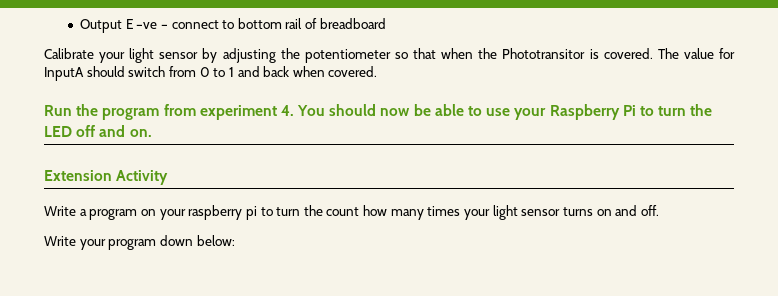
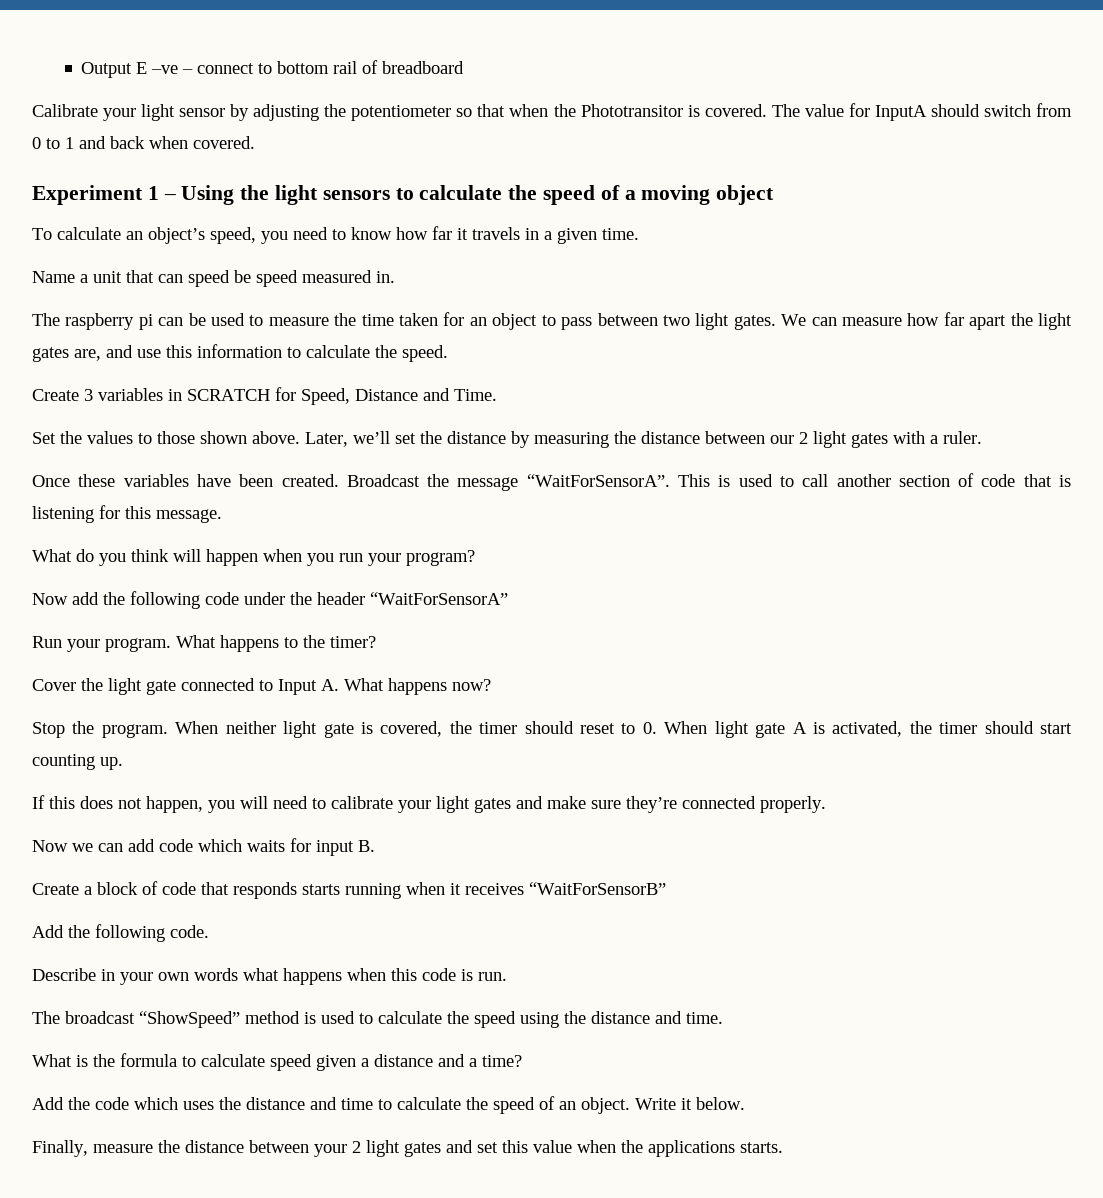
[44,104,713,120] [44,125,152,137] [44,170,169,185] [44,205,659,220] [44,235,235,250] Run the program from experiment 4. You should now be able to use your Raspberry Pi to turn the LED off and on. // Extension Activity // Write a program on your raspberry pi to turn the count how many times your light sensor turns on and off. // Write your program down below: -> [32,185,775,205] [32,226,639,244] [32,270,395,287] [32,312,1072,330] [32,344,448,362] [32,387,497,405] [32,431,982,448] [32,473,1071,491] [32,505,222,523] [32,549,475,566] [32,591,508,609] [32,635,376,652] [32,678,491,695] [32,721,1072,738] [32,754,123,770] [32,795,826,813] [32,838,375,856] [32,881,666,899] [32,924,209,942] [32,968,507,985] [32,1011,723,1028] [32,1053,522,1071] [32,1096,745,1114] [32,1140,783,1157] Experiment 1 – Using the light sensors to calculate the speed of a moving object // To calculate an object’s speed, you need to know how far it travels in a given time. // Name a unit that can speed be speed measured in. // The raspberry pi can be used to measure the time taken for an object to pass between two light gates. We can measure how far apart the light gates are, and use this information to calculate the speed. // Create 3 variables in SCRATCH for Speed, Distance and Time. // Set the values to those shown above. Later, we’ll set the distance by measuring the distance between our 2 light gates with a ruler. // Once these variables have been created. Broadcast the message “WaitForSensorA”. This is used to call another section of code that is listening for this message. // What do you think will happen when you run your program? // Now add the following code under the header “WaitForSensorA” // Run your program. What happens to the timer? // Cover the light gate connected to Input A. What happens now? // Stop the program. When neither light gate is covered, the timer should reset to 0. When light gate A is activated, the timer should start counting up. // If this does not happen, you will need to calibrate your light gates and make sure they’re connected properly. // Now we can add code which waits for input B. // Create a block of code that responds starts running when it receives “WaitForSensorB” // Add the following code. // Describe in your own words what happens when this code is run. // The broadcast “ShowSpeed” method is used to calculate the speed using the distance and time. // What is the formula to calculate speed given a distance and a time? // Add the code which uses the distance and time to calculate the speed of an object. Write it below. // Finally, measure the distance between your 2 light gates and set this value when the applications starts.

